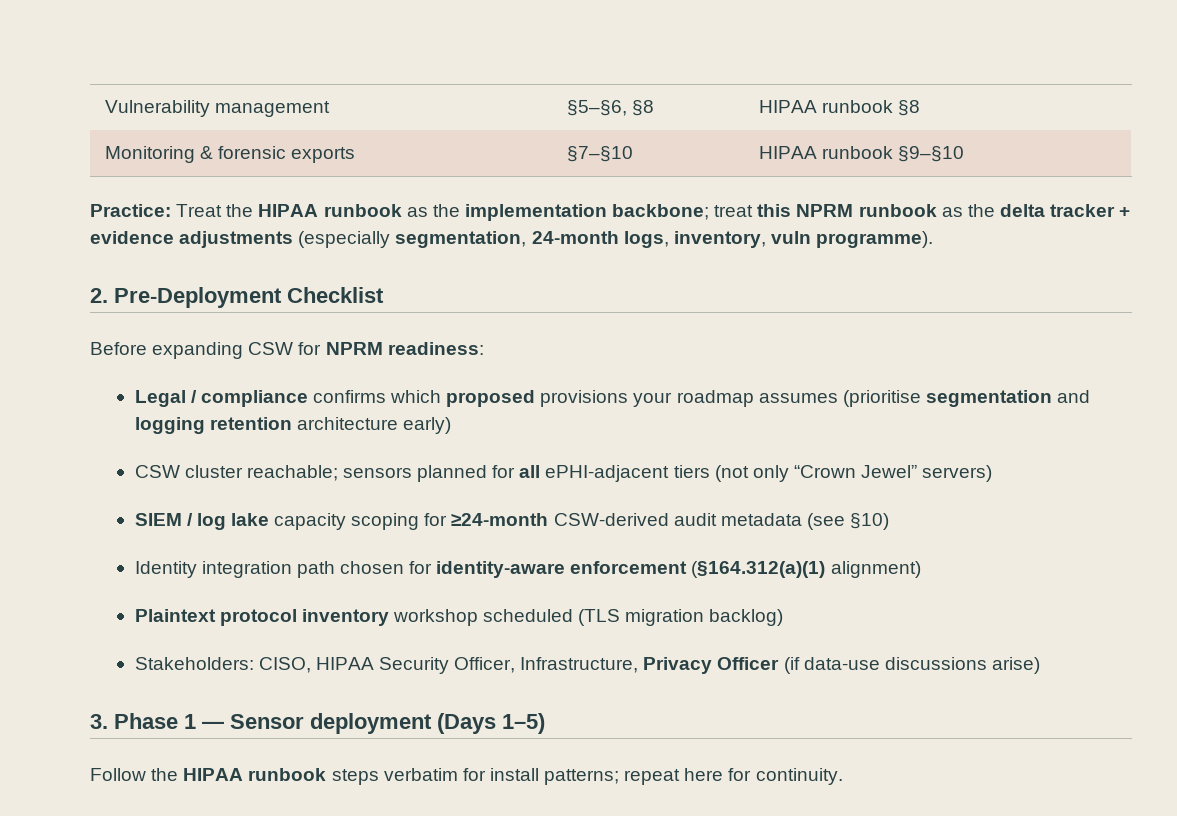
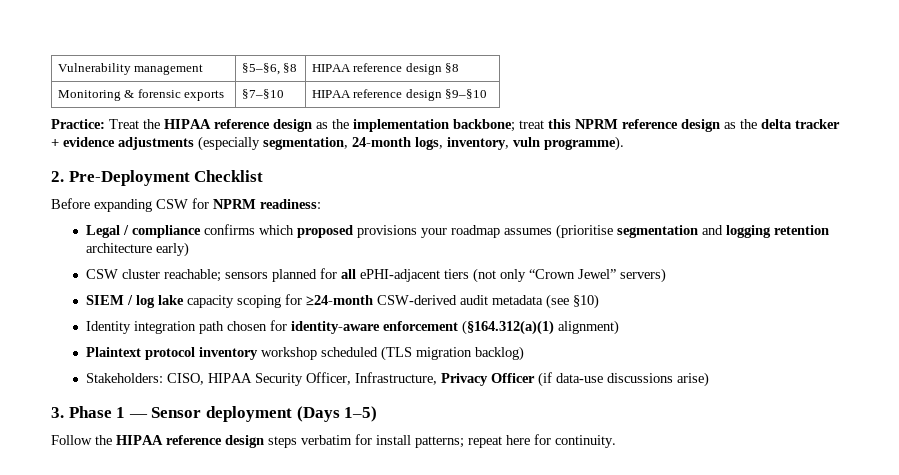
[821,100,893,113] runbook -> [353,63,442,75] reference design
[821,146,893,159] runbook -> [353,89,442,101] reference design
[323,204,402,217] runbook -> [214,119,312,132] reference design
[858,204,937,217] runbook -> [622,119,720,132] reference design
[248,768,327,781] runbook -> [166,435,264,448] reference design

